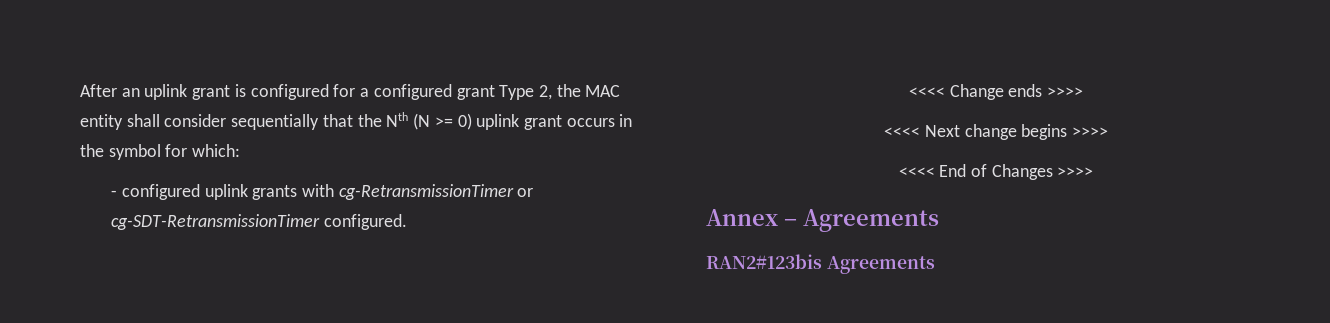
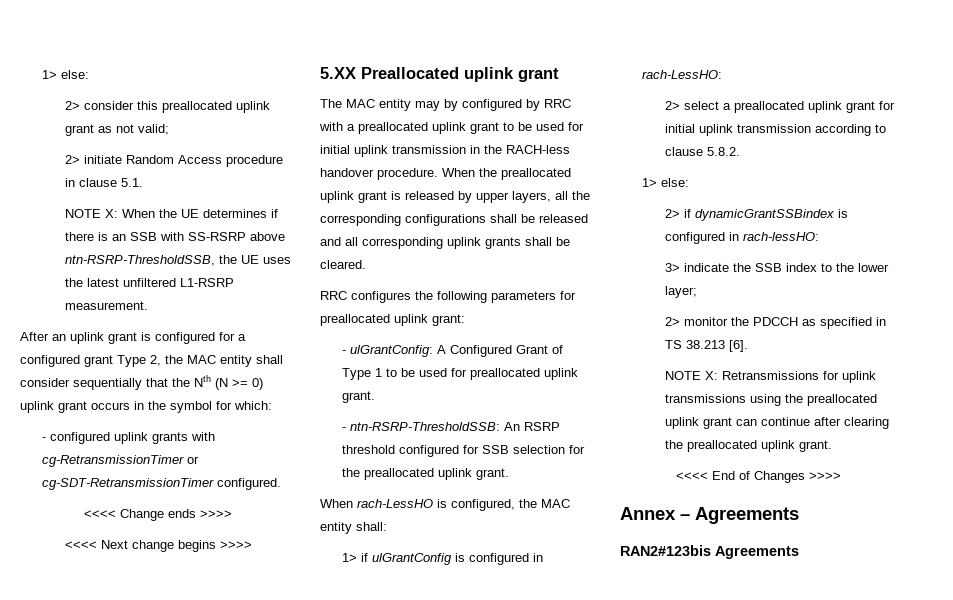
(80, 90) none -> [42,70,90,79] [64,101,270,113] [64,124,169,136] [64,155,283,167] [64,178,143,187] [64,209,278,218] [64,232,285,241] [64,255,291,266] [64,278,234,287] [64,301,148,310] 1> else: // 2> consider this preallocated uplink grant as not valid; // 2> initiate Random Access procedure in clause 5.1. // NOTE X: When the UE determines if there is an SSB with SS-RSRP above ntn-RSRP-ThresholdSSB, the UE uses the latest unfiltered L1-RSRP measurement. //
(1108, 132) none -> [320,67,559,82] [320,99,571,111] [319,122,584,134] [320,145,570,157] [320,168,571,180] [320,191,590,203] [320,214,588,226] [320,237,570,249] [320,260,366,269] [320,291,576,303] [320,314,465,326] [342,345,564,357] [342,368,579,380] [342,391,376,403] [342,422,561,431] [342,445,586,457] [342,468,510,480] [320,499,570,511] [320,522,387,534] [342,553,544,565] [642,70,723,79] [664,101,895,113] [664,124,886,136] [664,147,740,156] [642,178,690,187] [664,209,848,221] [664,232,819,244] [664,263,889,272] [664,286,697,298] [664,317,886,329] [664,340,748,352] [664,371,876,383] [664,394,877,406] [664,417,889,429] [664,440,832,452] // 5.XX Preallocated uplink grant // The MAC entity may by configured by RRC with a preallocated uplink grant to be used for initial uplink transmission in the RACH-less handover procedure. When the preallocated uplink grant is released by upper layers, all the corresponding configurations shall be released and all corresponding uplink grants shall be cleared. // RRC configures the following parameters for preallocated uplink grant: // - ulGrantConfig: A Configured Grant of Type 1 to be used for preallocated uplink grant. // - ntn-RSRP-ThresholdSSB: An RSRP threshold configured for SSB selection for the preallocated uplink grant. // When rach-LessHO is configured, the MAC entity shall: // 1> if ulGrantConfig is configured in rach-LessHO: // 2> select a preallocated uplink grant for initial uplink transmission according to clause 5.8.2. // 1> else: // 2> if dynamicGrantSSBindex is configured in rach-lessHO: // 3> indicate the SSB index to the lower layer; // 2> monitor the PDCCH as specified in TS 38.213 [6]. // NOTE X: Retransmissions for uplink transmissions using the preallocated uplink grant can continue after clearing the preallocated uplink grant.

